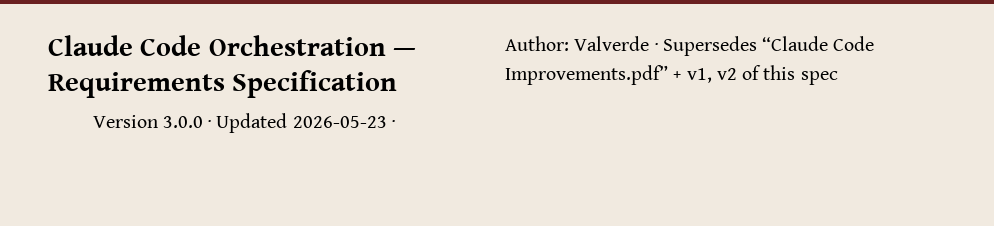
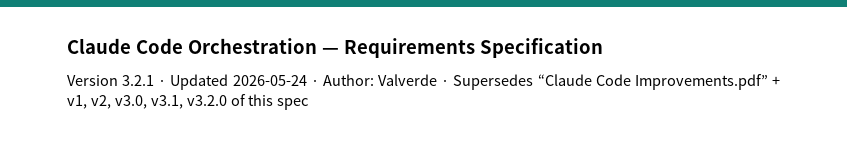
[162,116,203,128] 3.0.0 -> [122,75,155,86] 3.2.1
[292,116,387,128] 2026-05-23 -> [232,75,307,86] 2026-05-24
[716,68,737,80] v2 -> [90,95,227,109] v2, v3.0, v3.1, v3.2.0

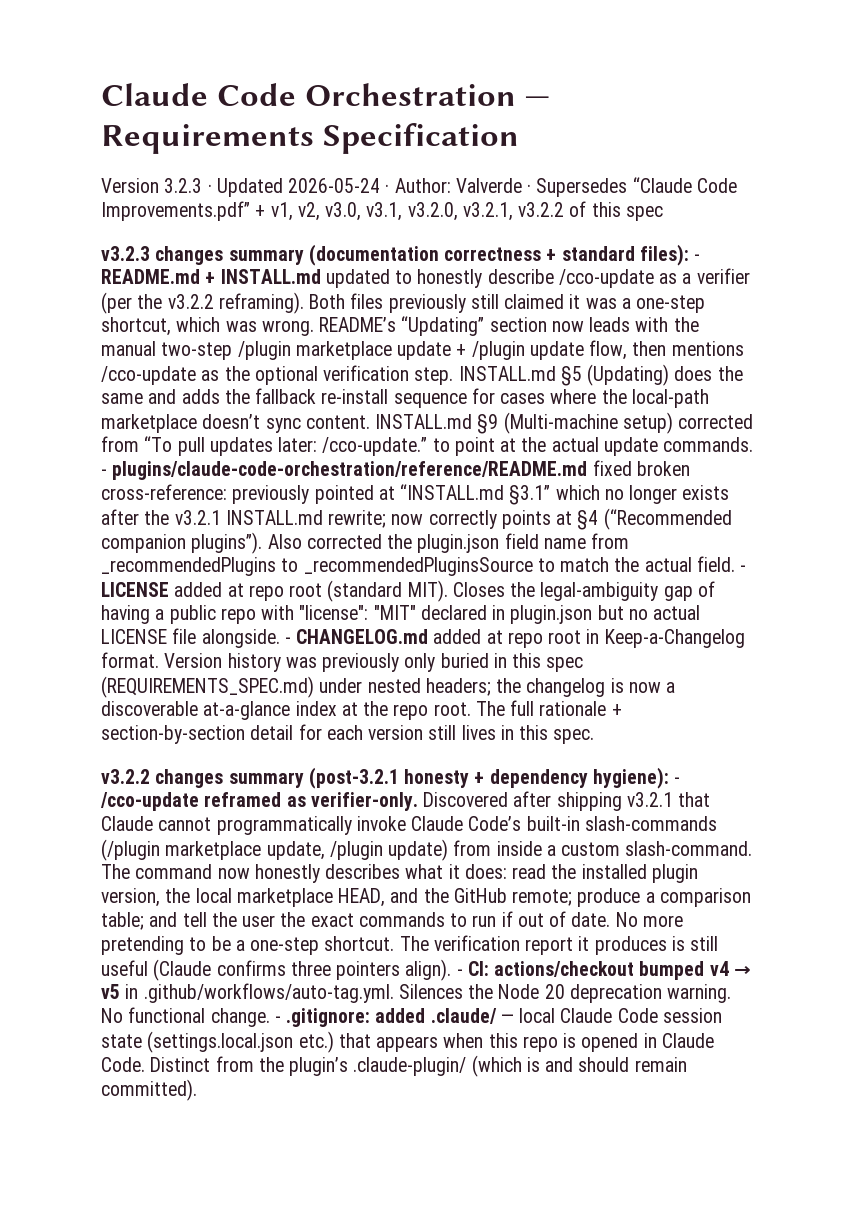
[122,75,155,86] 3.2.1 -> [164,178,203,193] 3.2.3
[186,95,227,106] v3.2.0 -> [407,202,565,221] v3.2.0, v3.2.1, v3.2.2
(309, 104) none -> [101,244,701,266] [101,268,750,288] [101,292,706,314] [101,316,699,336] [101,340,744,360] [101,364,743,386] [101,388,709,408] [101,412,754,434] [101,436,754,456] [101,460,690,480] [101,484,730,505] [101,508,732,530] [101,532,630,554] [101,556,747,576] [101,580,715,602] [101,605,701,624] [101,628,745,648] [101,652,584,672] [101,676,676,698] [101,700,622,720] [101,724,595,744] [101,767,681,789] [100,791,711,811] [101,816,717,835] [101,839,753,861] [101,864,698,883] [101,888,751,907] [101,911,683,930] [101,935,719,955] [101,959,751,981] [101,983,732,1003] [101,1007,722,1027] [101,1031,714,1053] [101,1055,687,1077] [101,1079,197,1101] // v3.2.3 changes summary (documentation correctness + standard files): - README.md + INSTALL.md updated to honestly describe /cco-update as a verifier (per the v3.2.2 reframing). Both files previously still claimed it was a one-step shortcut, which was wrong. README’s “Updating” section now leads with the manual two-step /plugin marketplace update + /plugin update flow, then mentions /cco-update as the optional verification step. INSTALL.md §5 (Updating) does the same and adds the fallback re-install sequence for cases where the local-path marketplace doesn’t sync content. INSTALL.md §9 (Multi-machine setup) corrected from “To pull updates later: /cco-update.” to point at the actual update commands. - plugins/claude-code-orchestration/reference/README.md fixed broken cross-reference: previously pointed at “INSTALL.md §3.1” which no longer exists after the v3.2.1 INSTALL.md rewrite; now correctly points at §4 (“Recommended companion plugins”). Also corrected the plugin.json field name from _recommendedPlugins to _recommendedPluginsSource to match the actual field. - LICENSE added at repo root (standard MIT). Closes the legal-ambiguity gap of having a public repo with "license": "MIT" declared in plugin.json but no actual LICENSE file alongside. - CHANGELOG.md added at repo root in Keep-a-Changelog format. Version history was previously only buried in this spec (REQUIREMENTS_SPEC.md) under nested headers; the changelog is now a discoverable at-a-glance index at the repo root. The full rationale + section-by-section detail for each version still lives in this spec. // v3.2.2 changes summary (post-3.2.1 honesty + dependency hygiene): - /cco-update reframed as verifier-only. Discovered after shipping v3.2.1 that Claude cannot programmatically invoke Claude Code’s built-in slash-commands (/plugin marketplace update, /plugin update) from inside a custom slash-command. The command now honestly describes what it does: read the installed plugin version, the local marketplace HEAD, and the GitHub remote; produce a comparison table; and tell the user the exact commands to run if out of date. No more pretending to be a one-step shortcut. The verification report it produces is still useful (Claude confirms three pointers align). - CI: actions/checkout bumped v4 → v5 in .github/workflows/auto-tag.yml. Silences the Node 20 deprecation warning. No functional change. - .gitignore: added .claude/ — local Claude Code session state (settings.local.json etc.) that appears when this repo is opened in Claude Code. Distinct from the plugin’s .claude-plugin/ (which is and should remain committed).

